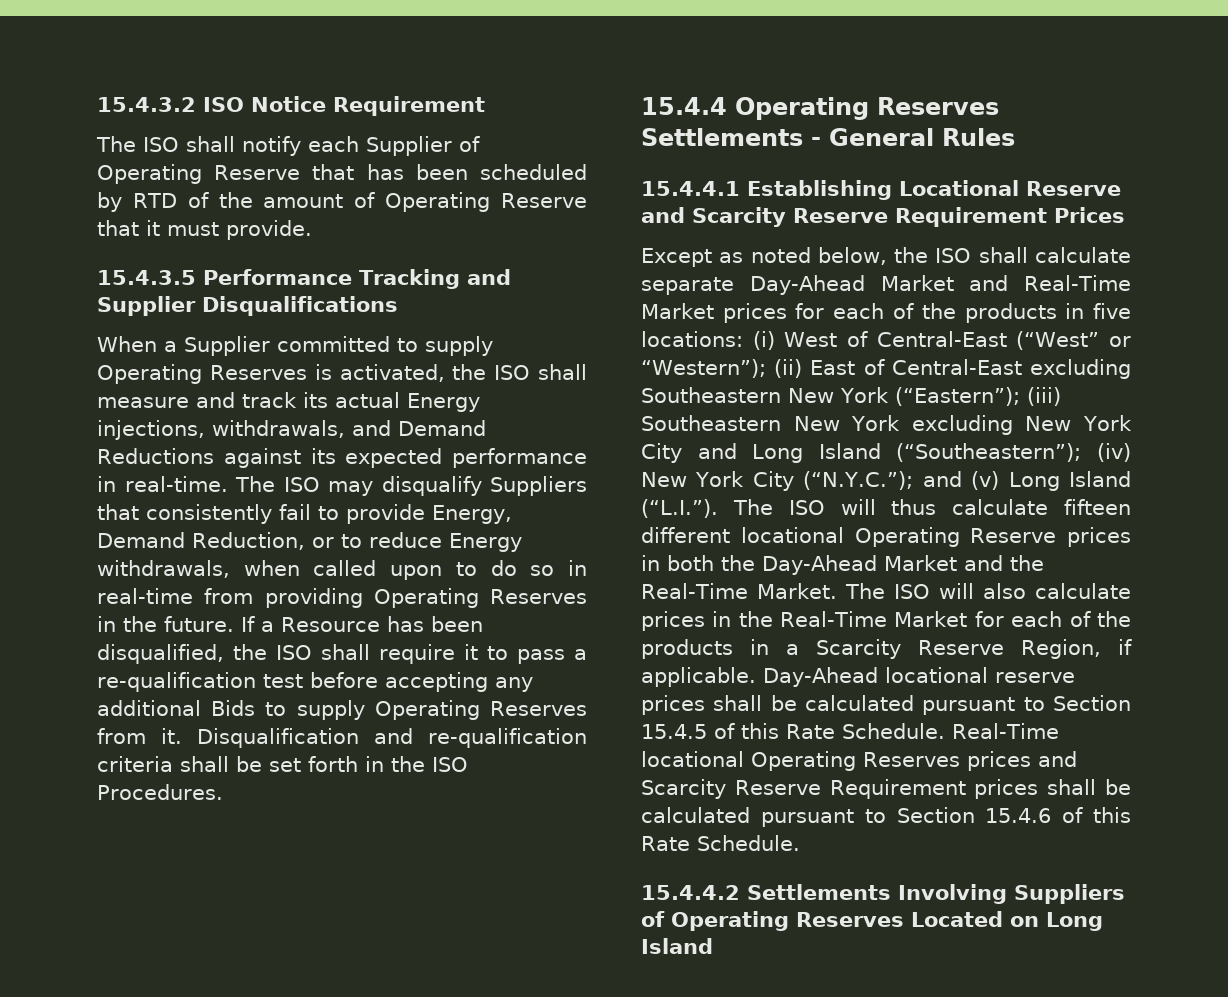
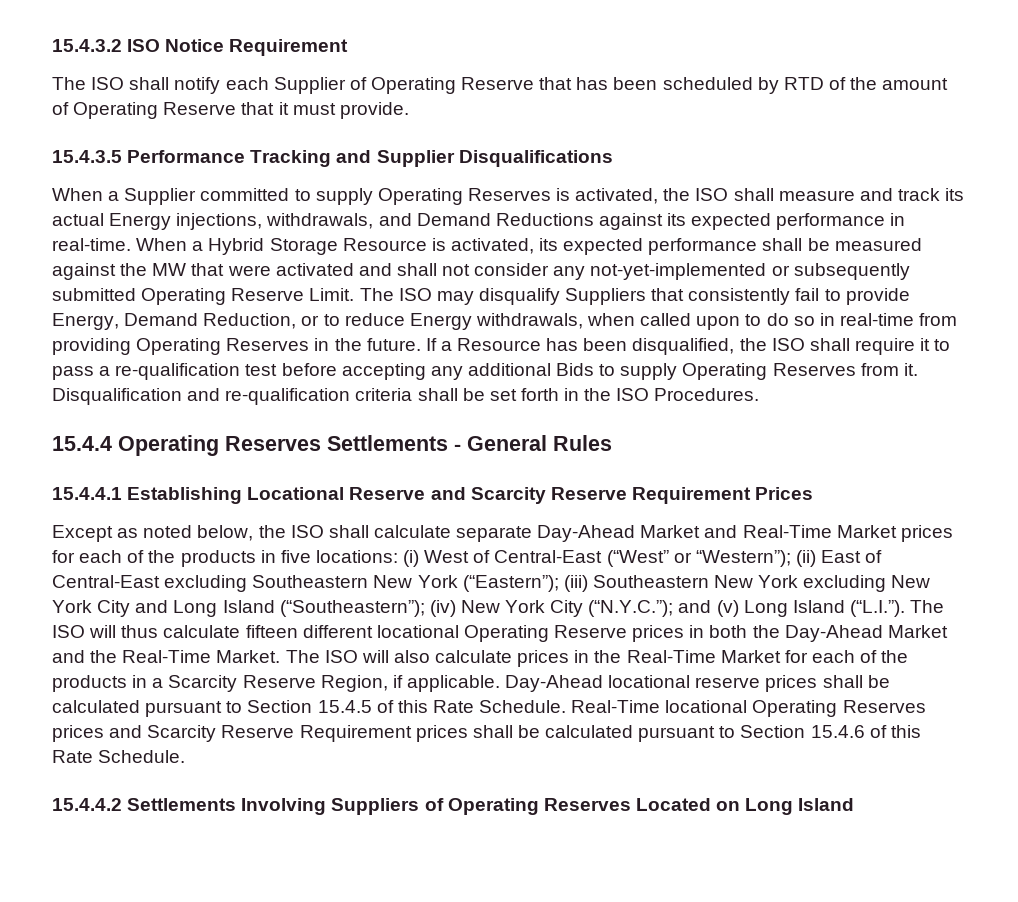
(228, 484) none -> [136,238,922,255] [52,263,910,280] [52,288,355,305] When a Hybrid Storage Resource is activated, its expected performance shall be measured against the MW that were activated and shall not consider any not-yet-implemented or subsequently submitted Operating Reserve Limit.

